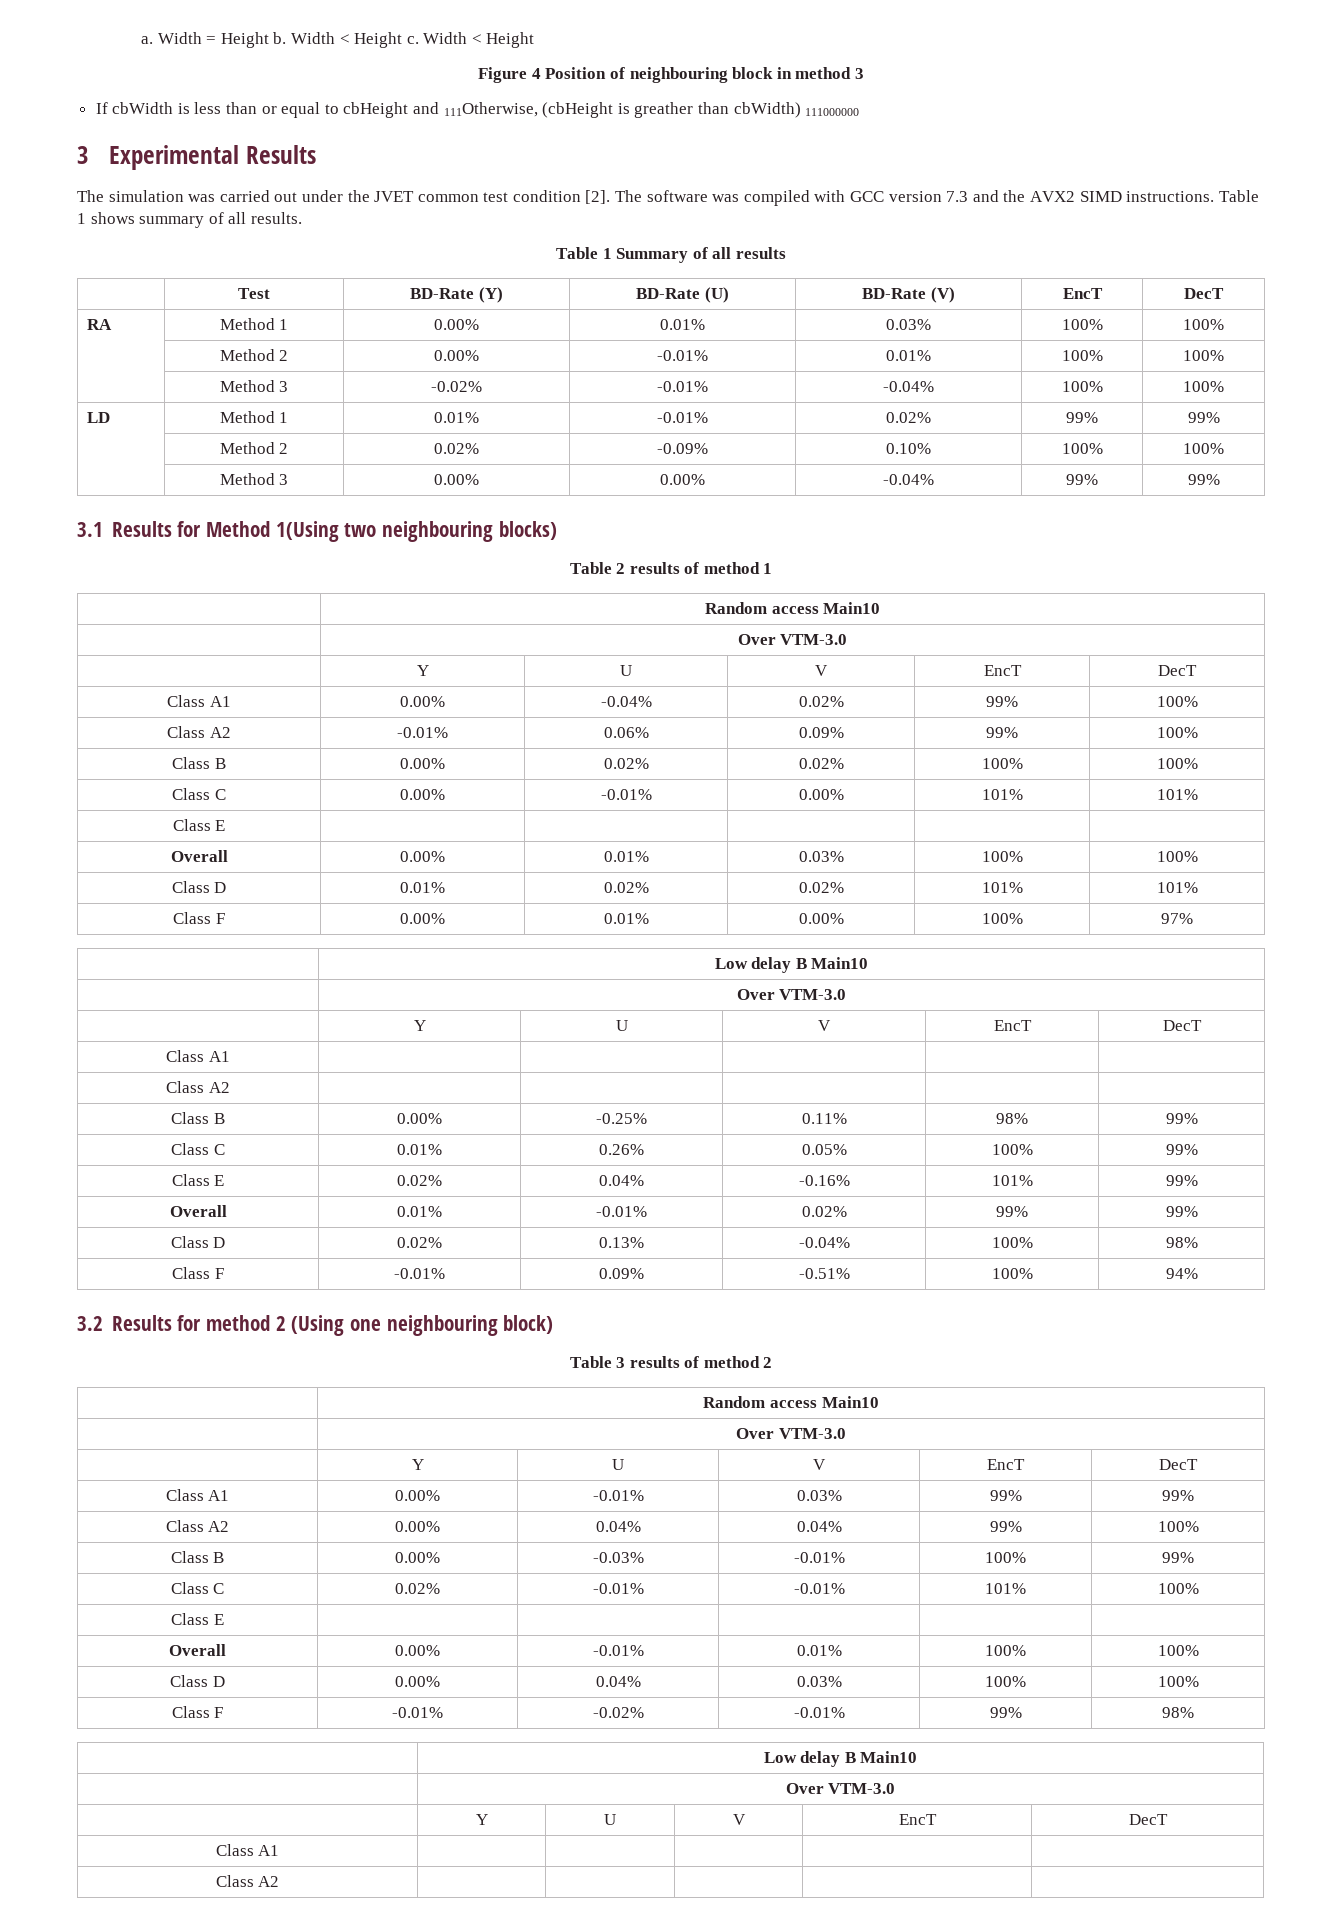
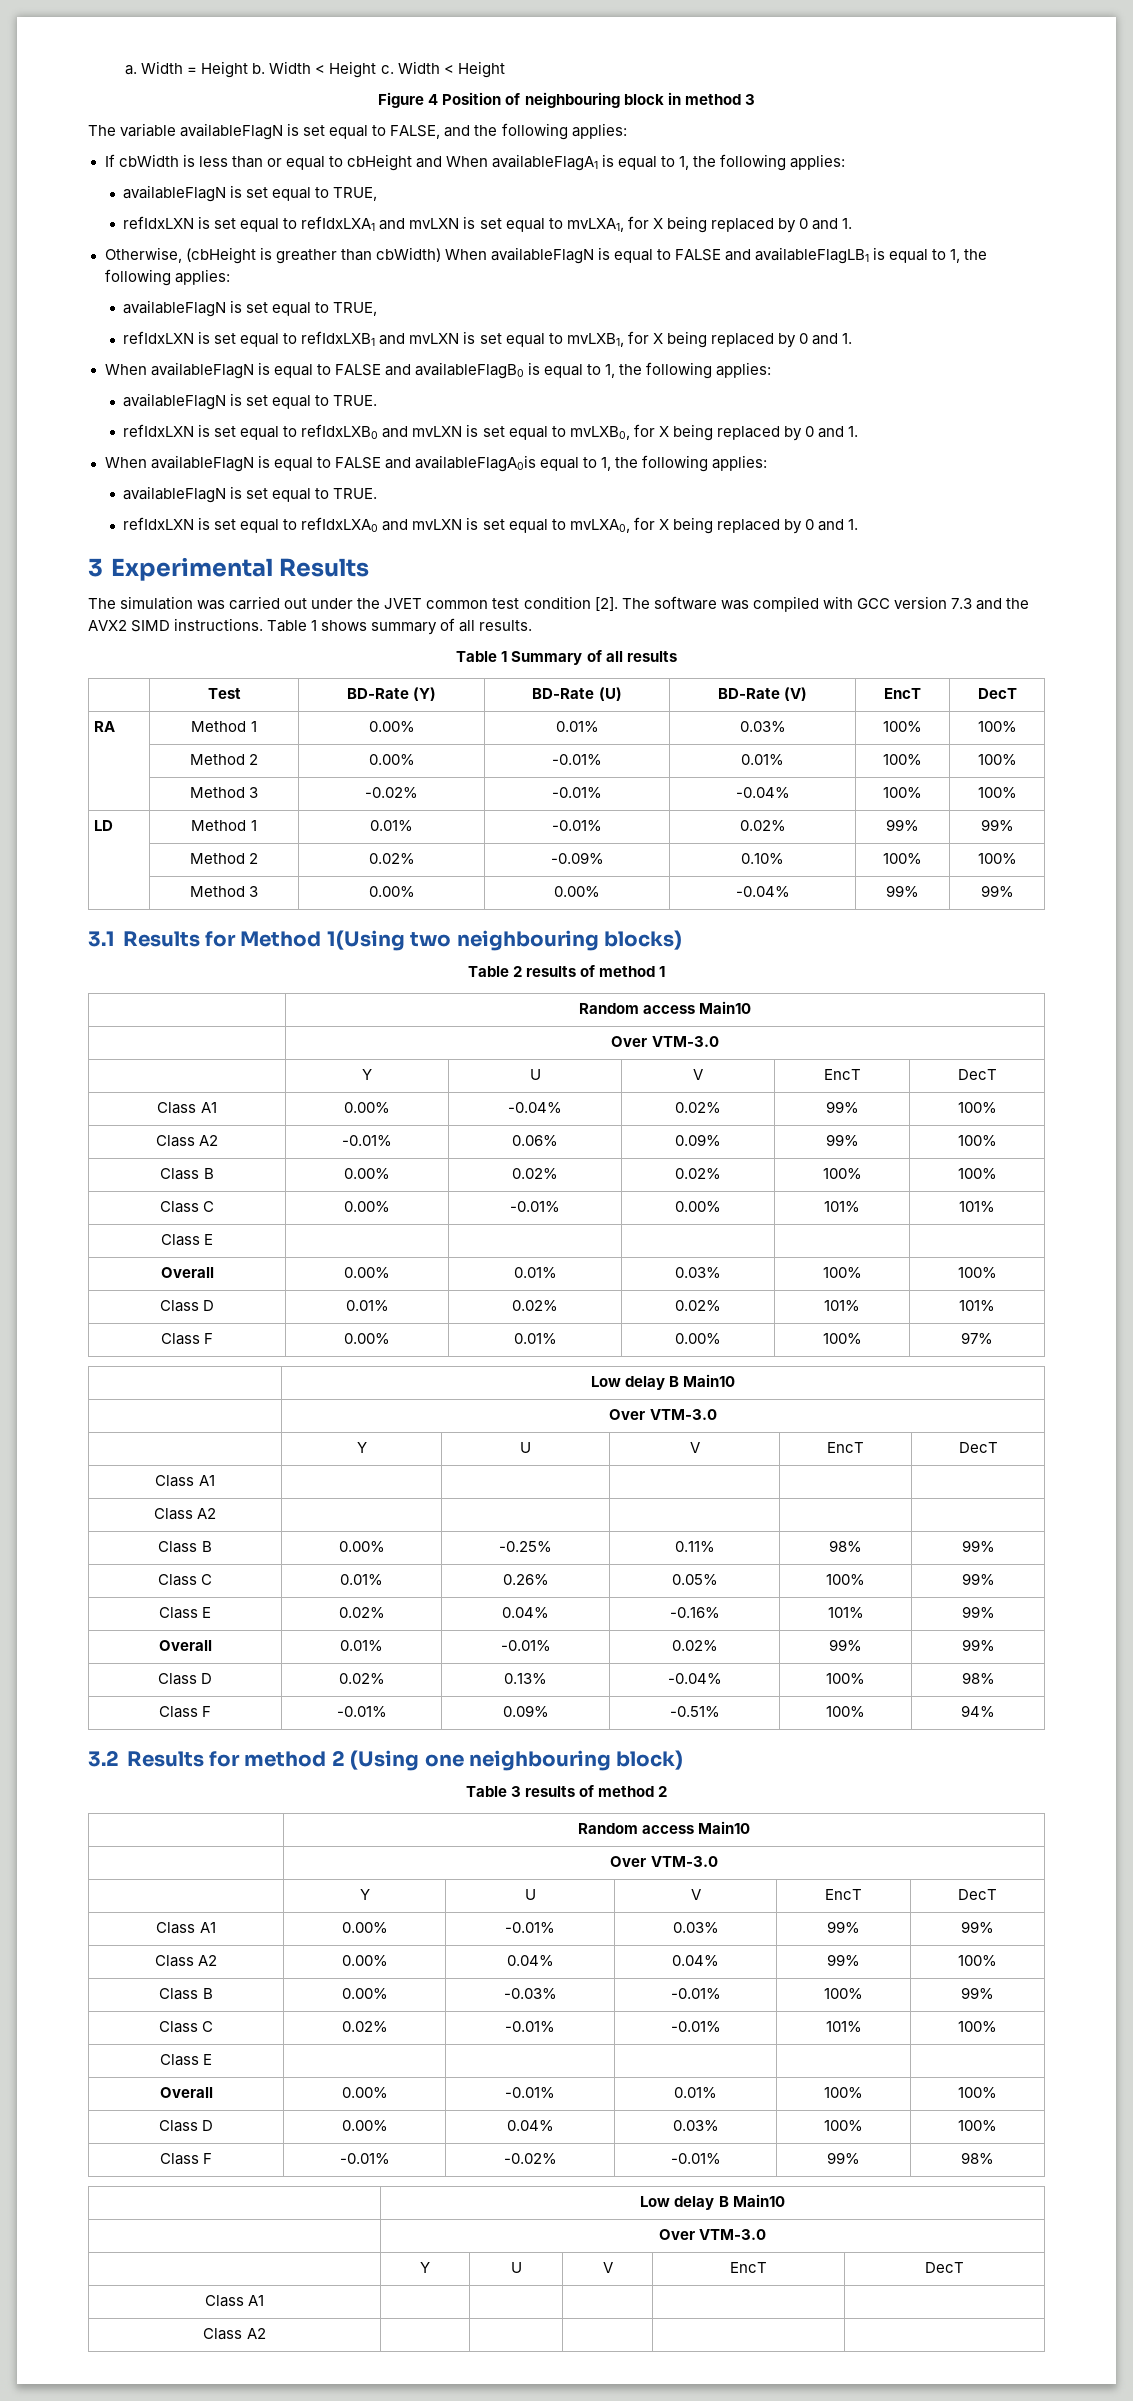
(864, 73) none -> [88,123,627,140] // The variable availableFlagN is set equal to FALSE, and the following applies:
[443,102,538,117] 111Otherwise, -> [446,154,846,171] [123,185,378,202] [123,216,853,233] [104,247,182,263] When availableFlagA1 is equal to 1, the following applies: // availableFlagN is set equal to TRUE, // refIdxLXN is set equal to refIdxLXA1 and mvLXN is set equal to mvLXA1, for X being replaced by 0 and 1. // Otherwise,
[805,108,860,116] 111000000 -> [444,247,988,264] [104,269,230,286] [123,300,378,317] [123,331,853,348] [104,362,772,379] [123,393,378,410] [123,424,859,441] [104,455,768,472] [123,486,378,503] [123,517,859,534] When availableFlagN is equal to FALSE and availableFlagLB1 is equal to 1, the following applies: // availableFlagN is set equal to TRUE, // refIdxLXN is set equal to refIdxLXB1 and mvLXN is set equal to mvLXB1, for X being replaced by 0 and 1. // When availableFlagN is equal to FALSE and availableFlagB0 is equal to 1, the following applies: // availableFlagN is set equal to TRUE. // refIdxLXN is set equal to refIdxLXB0 and mvLXN is set equal to mvLXB0, for X being replaced by 0 and 1. // When availableFlagN is equal to FALSE and availableFlagA0is equal to 1, the following applies: // availableFlagN is set equal to TRUE. // refIdxLXN is set equal to refIdxLXA0 and mvLXN is set equal to mvLXA0, for X being replaced by 0 and 1.

